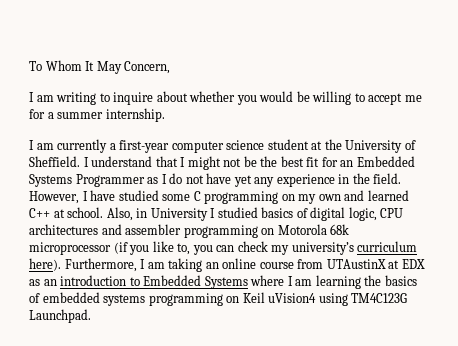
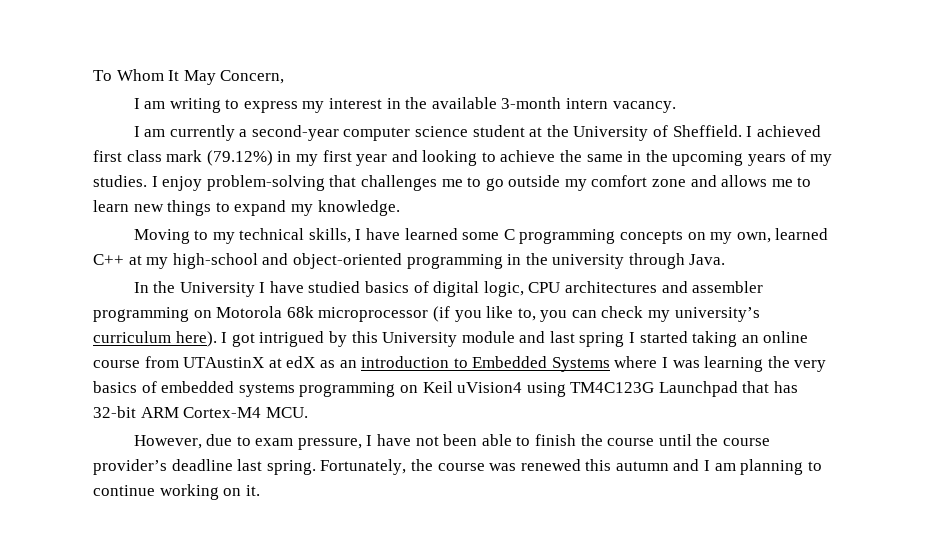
[113,91,422,105] [29,108,165,122] inquire about whether you would be willing to accept me for a summer internship. -> [243,97,676,113] express my interest in the available 3-month intern vacancy.
[119,140,170,153] first-year -> [251,125,339,141] second-year
[91,156,415,170] [29,173,402,187] [29,190,159,204] understand that I might not be the best fit for an Embedded Systems Programmer as I do not have yet any experience in the field. However, I have studied -> [756,125,821,137] [93,150,833,166] [93,175,812,191] [93,200,400,216] [133,228,458,244] achieved first class mark (79.12%) in my first year and looking to achieve the same in the upcoming years of my studies. I enjoy problem-solving that challenges me to go outside my comfort zone and allows me to learn new things to expand my knowledge. // Moving to my technical skills, I have learned
(279, 197) none -> [619,230,683,244] concepts
[318,190,365,201] own and -> [736,232,771,243] own,
[67,207,148,221] school. Also, in -> [146,253,726,269] [133,281,176,293] my high-school and object-oriented programming in the university through Java. // In the
(216, 213) none -> [269,281,304,293] have
[64,258,165,272] Furthermore, I am -> [221,331,688,347] I got intrigued by this University module and last spring I started
[401,259,425,269] EDX -> [286,356,316,368] edX
[295,279,313,286] am -> [672,360,700,368] was
(382, 280) none -> [794,360,827,372] very
[29,309,91,323] Launchpad. -> [658,381,799,397] [93,406,308,418] [133,434,770,450] [93,459,822,475] [93,484,260,500] Launchpad that has 32-bit ARM Cortex-M4 MCU. // However, due to exam pressure, I have not been able to finish the course until the course provider’s deadline last spring. Fortunately, the course was renewed this autumn and I am planning to continue working on it.

